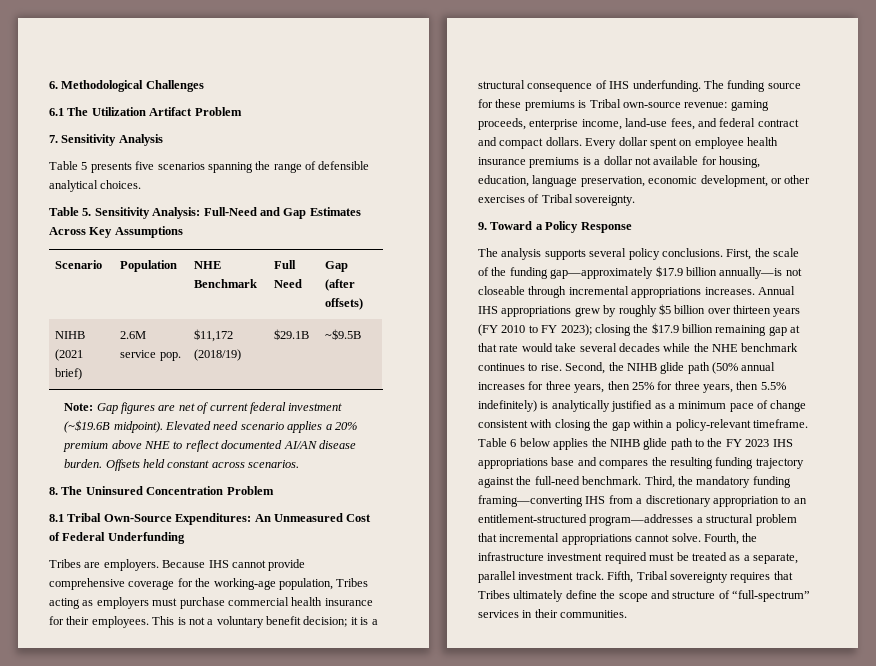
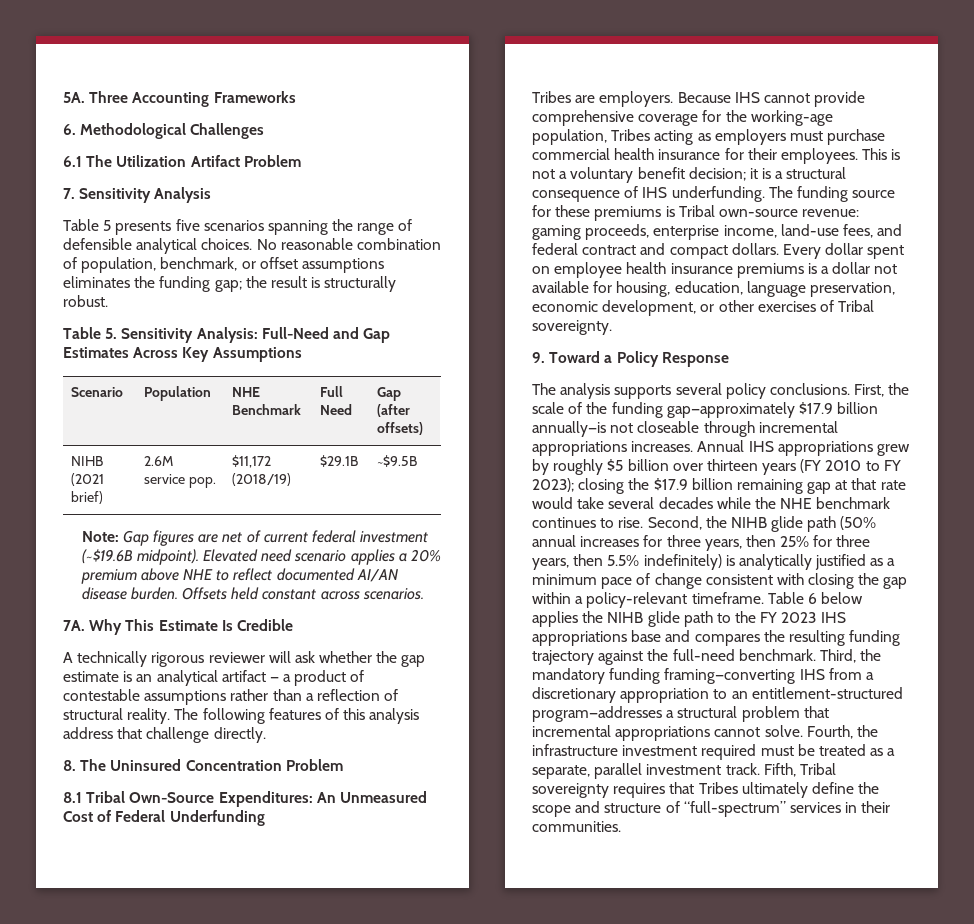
(49, 85) none -> [63,91,296,107] 5A. Three Accounting Frameworks //
(142, 184) none -> [256,238,441,250] [63,257,384,273] [63,276,397,292] [63,295,108,307] No reasonable combination of population, benchmark, or offset assumptions eliminates the funding gap; the result is structurally robust.
(300, 464) none -> [63,619,293,635] [63,651,426,667] [63,670,365,686] [63,689,399,705] [63,708,420,724] [63,727,266,743] // 7A. Why This Estimate Is Credible // A technically rigorous reviewer will ask whether the gap estimate is an analytical artifact — a product of contestable assumptions rather than a reflection of structural reality. The following features of this analysis address that challenge directly.

